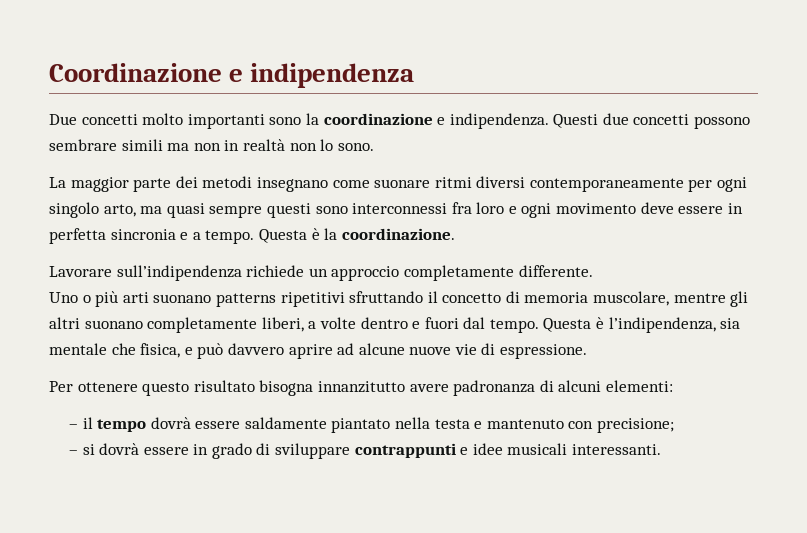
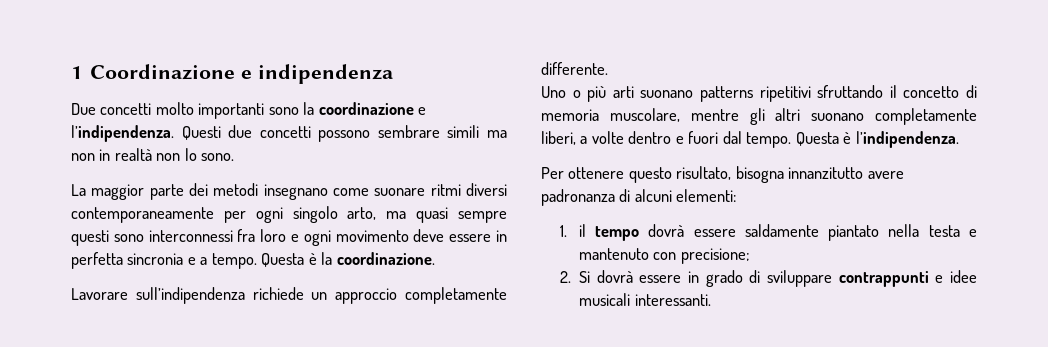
(49, 72) none -> [71,66,82,79] 1
[449,113,549,129] indipendenza. -> [71,125,174,142] l’indipendenza.
[608,317,741,333] [49,343,588,359] l’indipendenza, sia mentale che fisica, e può davvero aprire ad alcune nuove vie di espressione. -> [855,131,959,148] l’indipendenza.
[193,380,255,392] risultato -> [676,166,732,180] risultato,
[68,424,78,429] – -> [559,225,567,237] 1.
[68,444,95,455] – si -> [559,271,591,283] 2. Si

